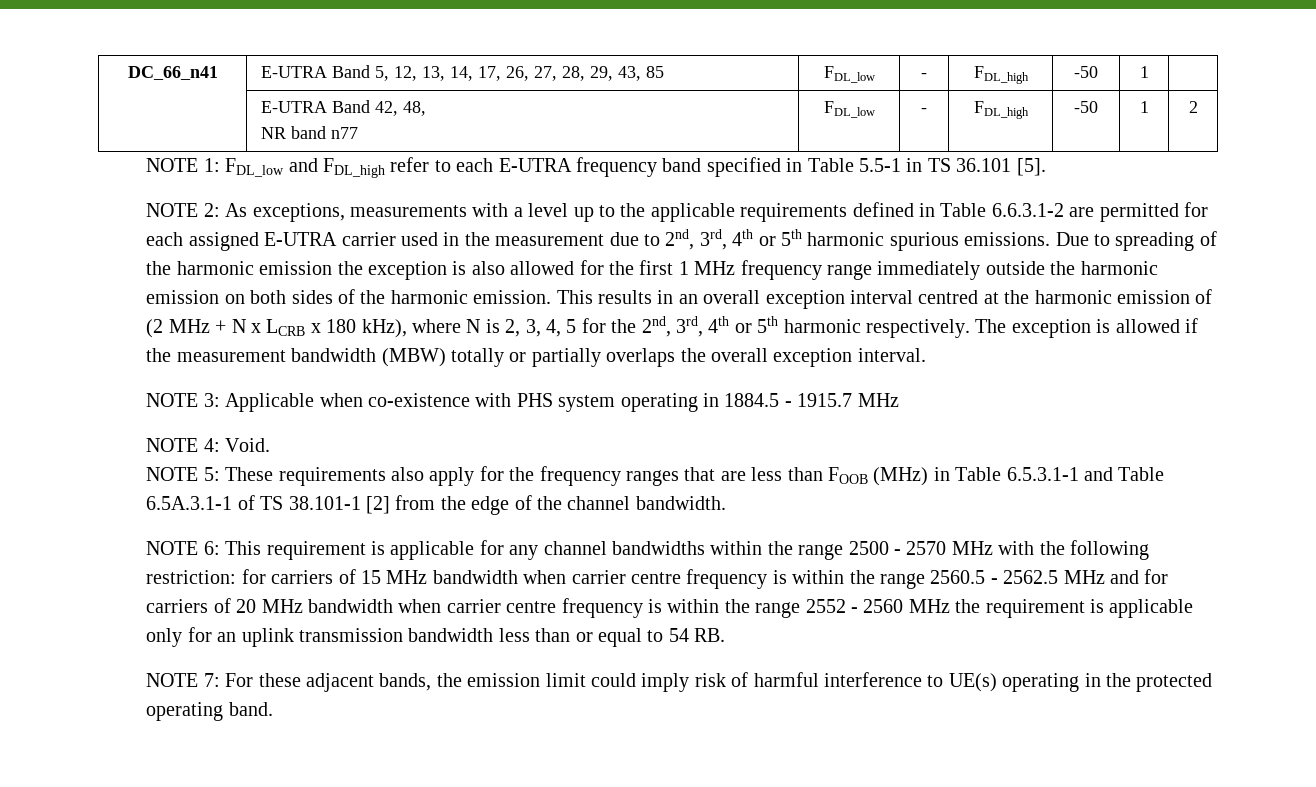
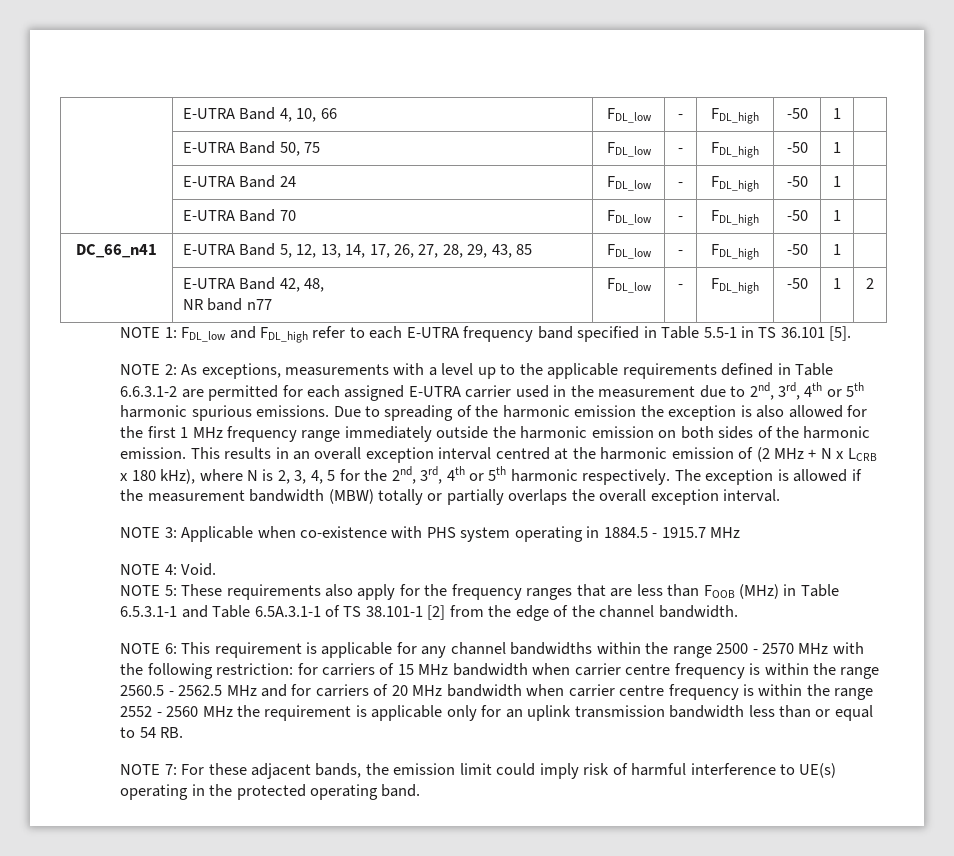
(127, 73) none -> [182,107,337,122] [606,108,651,123] [678,114,683,119] [711,108,759,124] [786,108,808,119] [833,108,841,119] [182,141,321,156] [606,142,651,157] [678,148,683,153] [711,142,759,158] [786,142,808,153] [833,142,841,153] [182,175,296,188] [606,176,651,191] [678,182,683,187] [711,176,759,192] [786,176,808,187] [833,176,841,187] [182,209,296,222] [606,210,651,225] [678,216,683,221] [711,210,759,226] [786,210,808,221] [833,210,841,221] | E-UTRA Band 4, 10, 66 | FDL_low | - | FDL_high | -50 | 1 | // | E-UTRA Band 50, 75 | FDL_low | - | FDL_high | -50 | 1 | // | E-UTRA Band 24 | FDL_low | - | FDL_high | -50 | 1 | // | E-UTRA Band 70 | FDL_low | - | FDL_high | -50 | 1 | //

